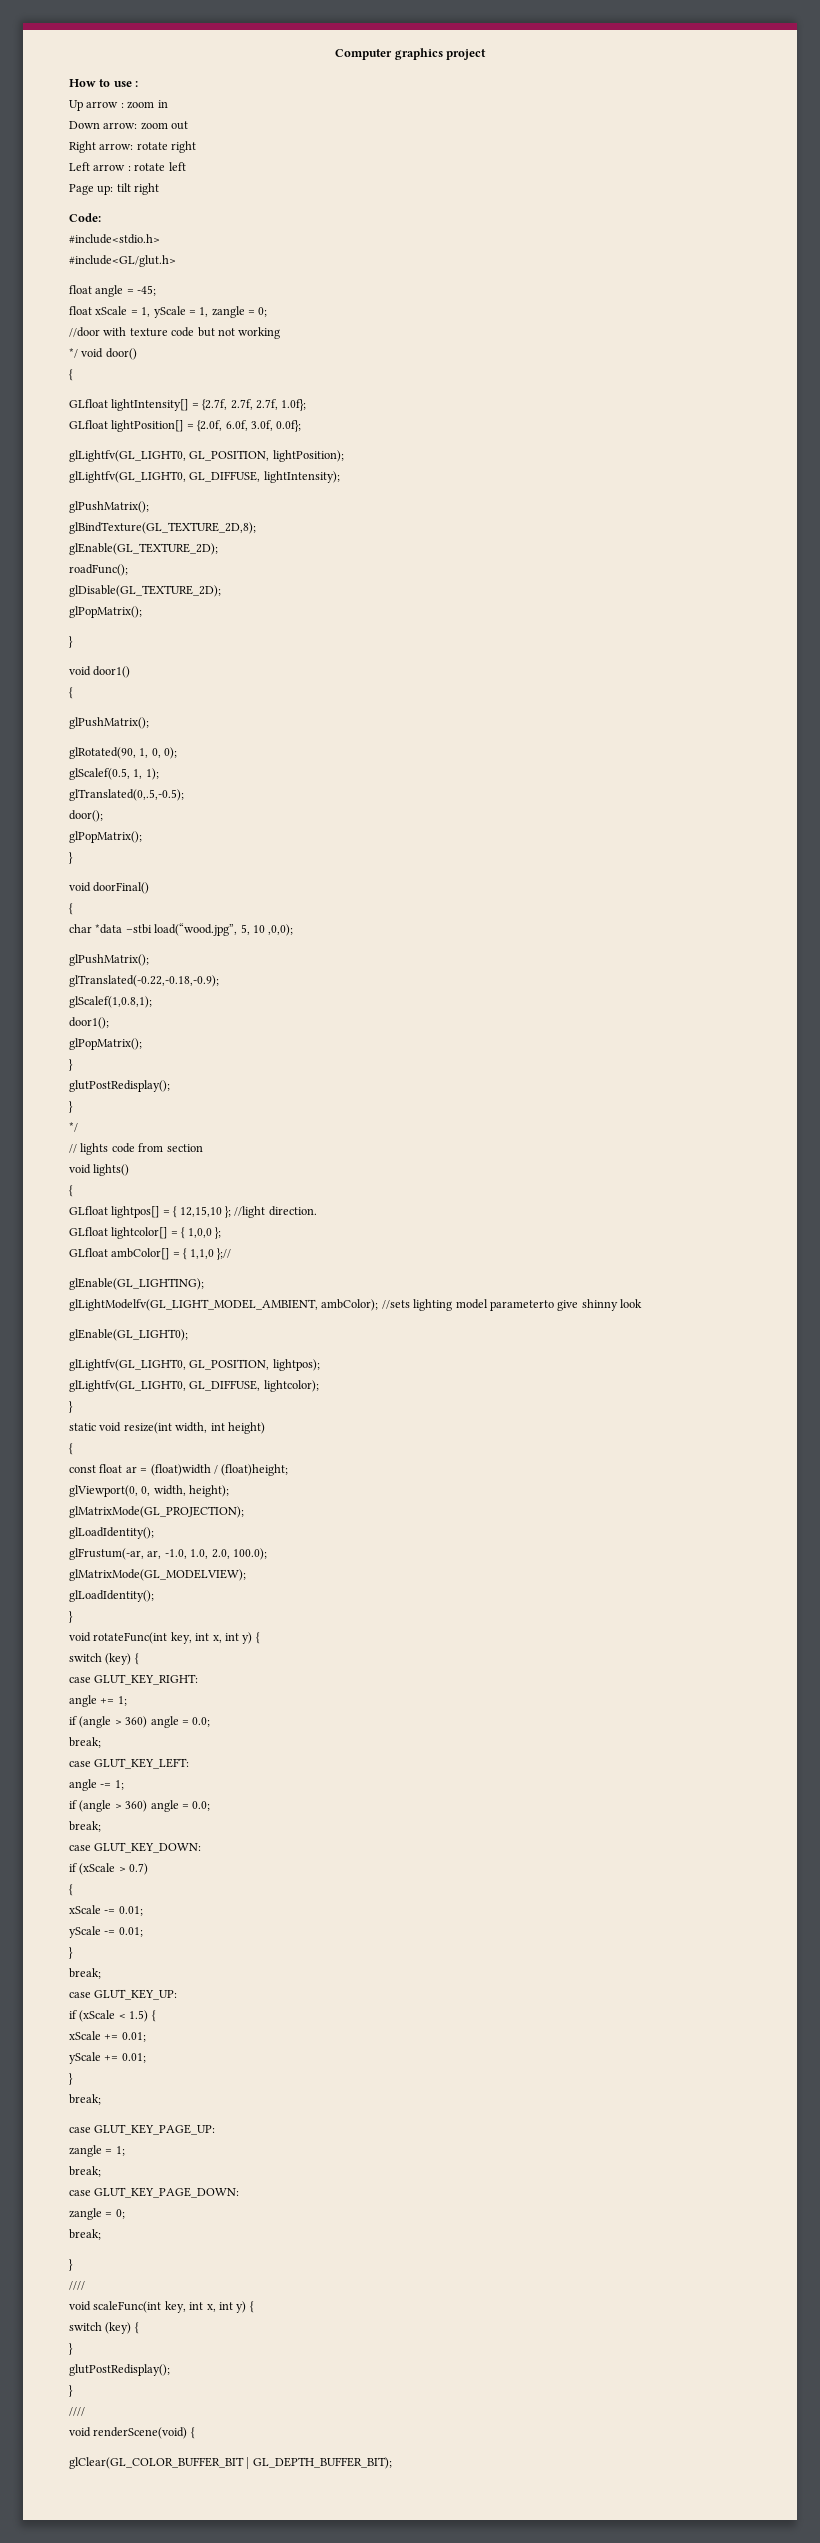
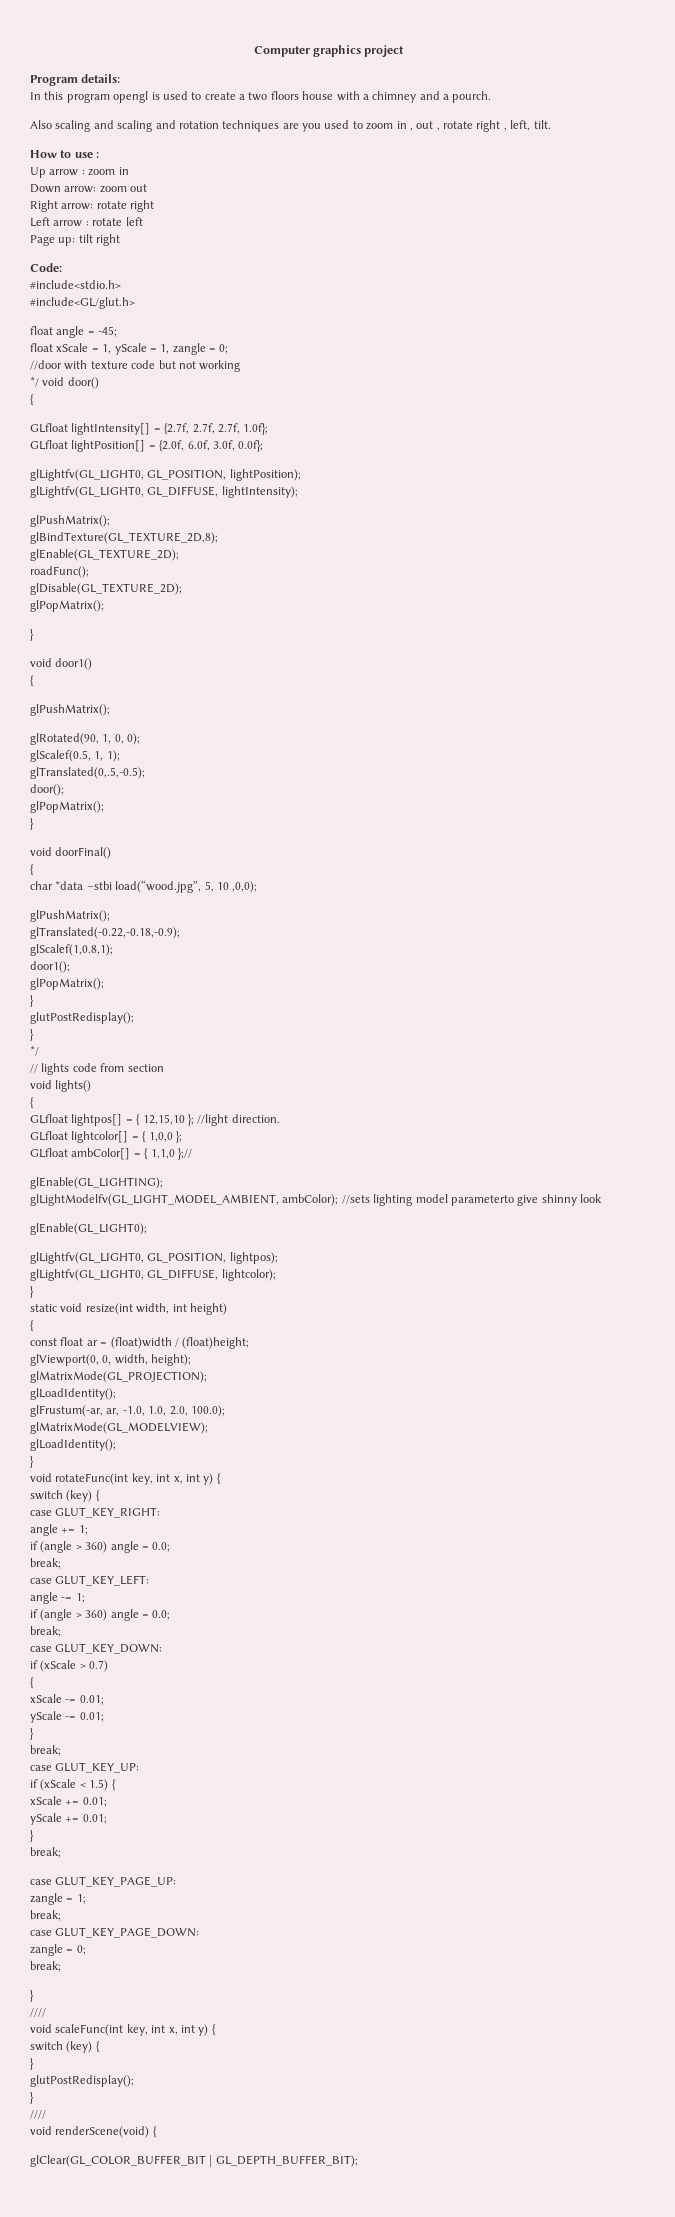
(486, 54) none -> [30,74,121,86] [30,91,492,103] [30,120,551,132] // Program details: // In this program opengl is used to create a two floors house with a chimney and a pourch. // Also scaling and scaling and rotation techniques are you used to zoom in , out , rotate right , left, tilt.

